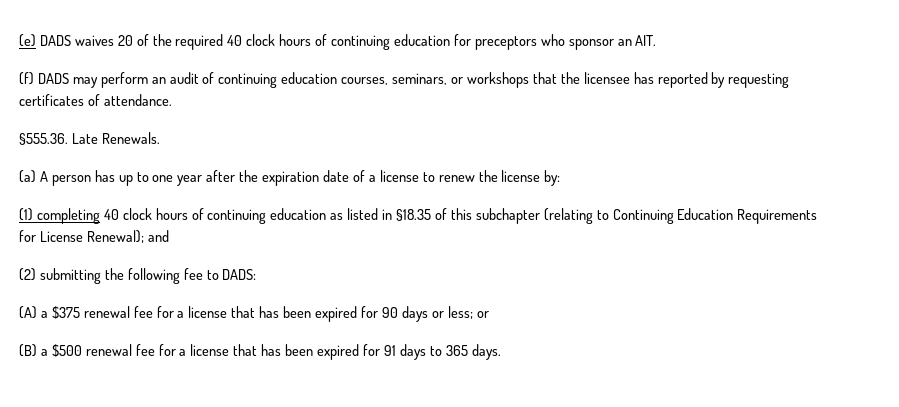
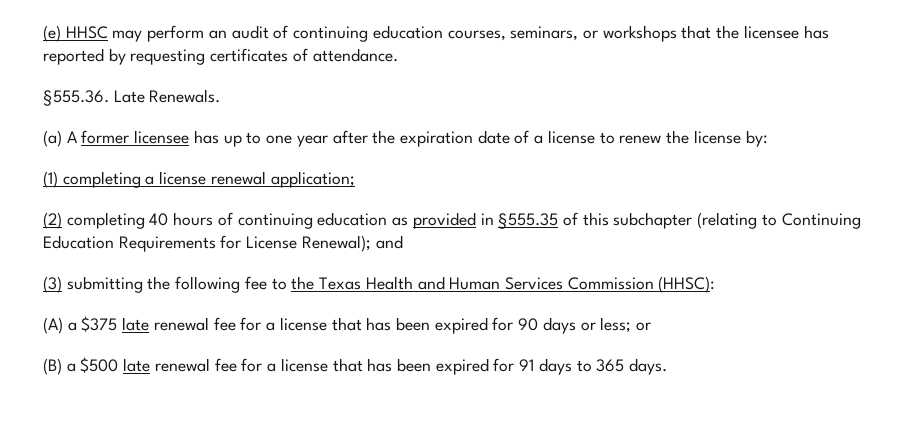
[39,34,657,50] [19,72,69,85] DADS waives 20 of the required 40 clock hours of continuing education for preceptors who sponsor an AIT. // (f) DADS -> [65,26,108,39] HHSC
[51,175,91,186] person -> [81,130,190,144] former licensee
[103,208,152,220] 40 clock -> [145,171,355,188] [43,212,169,229] a license renewal application; // (2) completing 40
[347,208,432,221] listed in §18.35 -> [412,212,559,229] provided in §555.35
[19,268,36,281] (2) -> [43,276,62,293] (3)
[222,269,257,280] DADS: -> [291,276,716,293] the Texas Health and Human Services Commission (HHSC):
(80, 312) none -> [122,317,150,331] late
(82, 350) none -> [123,358,151,372] late

